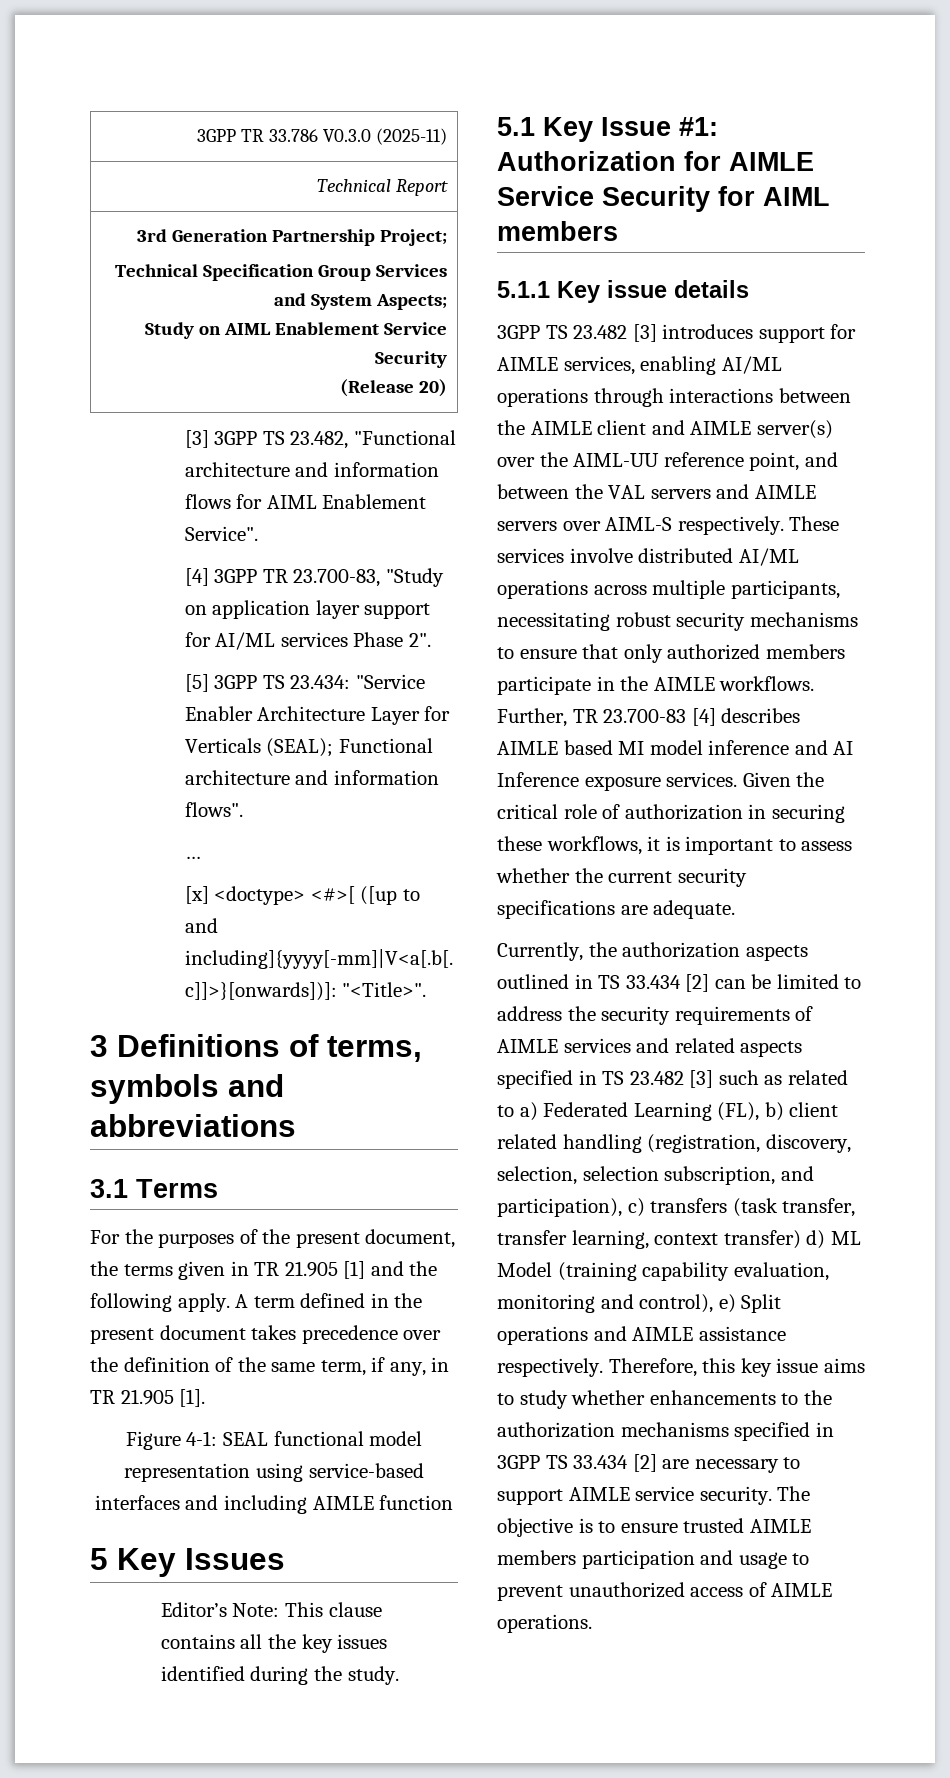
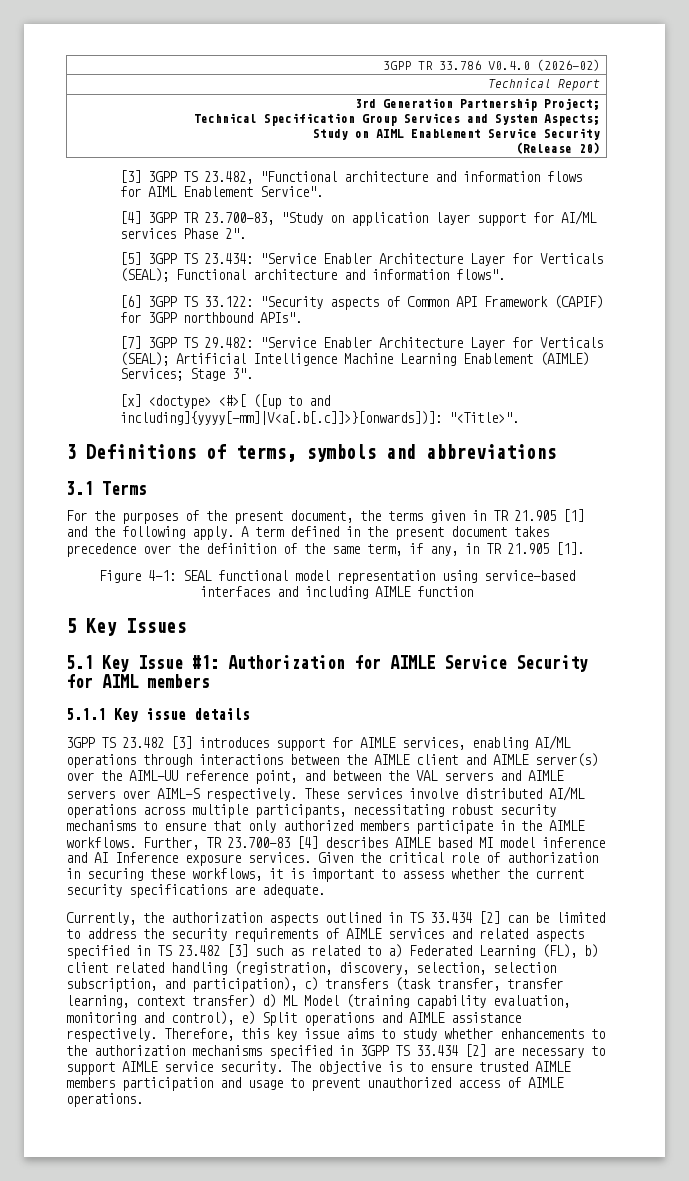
[323,128,448,145] V0.3.0 (2025-11) -> [487,59,600,71] V0.4.0 (2026-02)
[184,856,201,859] … -> [120,295,604,310] [120,312,303,323] [120,336,604,350] [120,352,590,366] [120,368,254,381] [6] 3GPP TS 33.122: "Security aspects of Common API Framework (CAPIF) for 3GPP northbound APIs". // [7] 3GPP TS 29.482: "Service Enabler Architecture Layer for Verticals (SEAL); Artificial Intelligence Machine Learning Enablement (AIMLE) Services; Stage 3".
[160,1602,382,1617] [160,1634,388,1653] [160,1666,399,1685] // Editor’s Note: This clause contains all the key issues identified during the study. -> (186, 625) none

